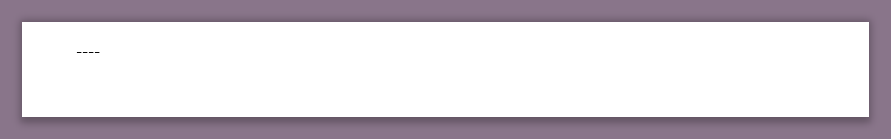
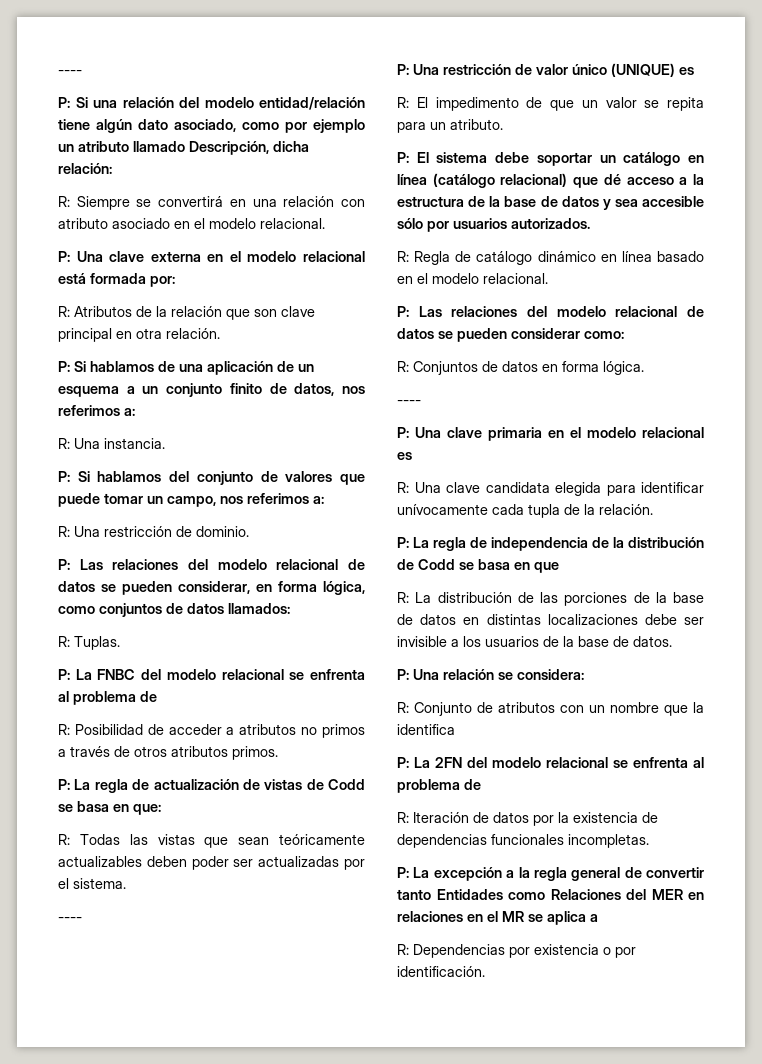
[76,52,100,56] ---- -> [58,70,82,75] [58,97,365,110] [58,119,365,133] [58,141,309,155] [58,163,112,174] [58,196,366,210] [58,218,325,229] [58,251,366,262] [58,273,175,287] [58,306,315,320] [58,328,220,342] [58,361,314,375] [58,383,365,397] [58,405,135,416] [58,438,165,449] [58,471,366,485] [58,493,324,507] [58,526,249,537] [58,559,365,570] [58,581,365,595] [58,603,290,617] [58,636,120,650] [58,669,365,680] [58,691,157,705] [58,724,365,738] [58,746,278,760] [58,779,365,793] [58,801,161,815] [58,834,365,848] [58,856,366,870] [58,878,126,889] [58,917,82,922] [397,63,694,77] [397,97,704,111] [397,119,503,133] [397,152,704,166] [397,173,704,188] [397,196,704,210] [397,218,590,232] [397,251,704,265] [397,273,548,284] [397,306,704,317] [397,328,624,342] [397,361,644,375] [397,400,421,405] [397,427,704,441] [397,452,412,460] [397,482,704,496] [397,504,653,518] [397,537,704,551] [397,559,559,573] [397,592,704,606] [397,614,704,625] [397,636,672,647] [397,669,584,680] [397,702,704,716] [397,724,455,735] [397,757,704,768] [397,779,481,793] [397,812,658,826] [397,834,649,848] [397,867,704,881] [397,889,704,900] [397,911,598,925] [397,944,636,958] [397,966,485,977] ---- // P: Si una relación del modelo entidad/relación tiene algún dato asociado, como por ejemplo un atributo llamado Descripción, dicha relación: // R: Siempre se convertirá en una relación con atributo asociado en el modelo relacional. // P: Una clave externa en el modelo relacional está formada por: // R: Atributos de la relación que son clave principal en otra relación. // P: Si hablamos de una aplicación de un esquema a un conjunto finito de datos, nos referimos a: // R: Una instancia. // P: Si hablamos del conjunto de valores que puede tomar un campo, nos referimos a: // R: Una restricción de dominio. // P: Las relaciones del modelo relacional de datos se pueden considerar, en forma lógica, como conjuntos de datos llamados: // R: Tuplas. // P: La FNBC del modelo relacional se enfrenta al problema de // R: Posibilidad de acceder a atributos no primos a través de otros atributos primos. // P: La regla de actualización de vistas de Codd se basa en que: // R: Todas las vistas que sean teóricamente actualizables deben poder ser actualizadas por el sistema. // ---- // P: Una restricción de valor único (UNIQUE) es // R: El impedimento de que un valor se repita para un atributo. // P: El sistema debe soportar un catálogo en línea (catálogo relacional) que dé acceso a la estructura de la base de datos y sea accesible sólo por usuarios autorizados. // R: Regla de catálogo dinámico en línea basado en el modelo relacional. // P: Las relaciones del modelo relacional de datos se pueden considerar como: // R: Conjuntos de datos en forma lógica. // ---- // P: Una clave primaria en el modelo relacional es // R: Una clave candidata elegida para identificar unívocamente cada tupla de la relación. // P: La regla de independencia de la distribución de Codd se basa en que // R: La distribución de las porciones de la base de datos en distintas localizaciones debe ser invisible a los usuarios de la base de datos. // P: Una relación se considera: // R: Conjunto de atributos con un nombre que la identifica // P: La 2FN del modelo relacional se enfrenta al problema de // R: Iteración de datos por la existencia de dependencias funcionales incompletas. // P: La excepción a la regla general de convertir tanto Entidades como Relaciones del MER en relaciones en el MR se aplica a // R: Dependencias por existencia o por identificación.

